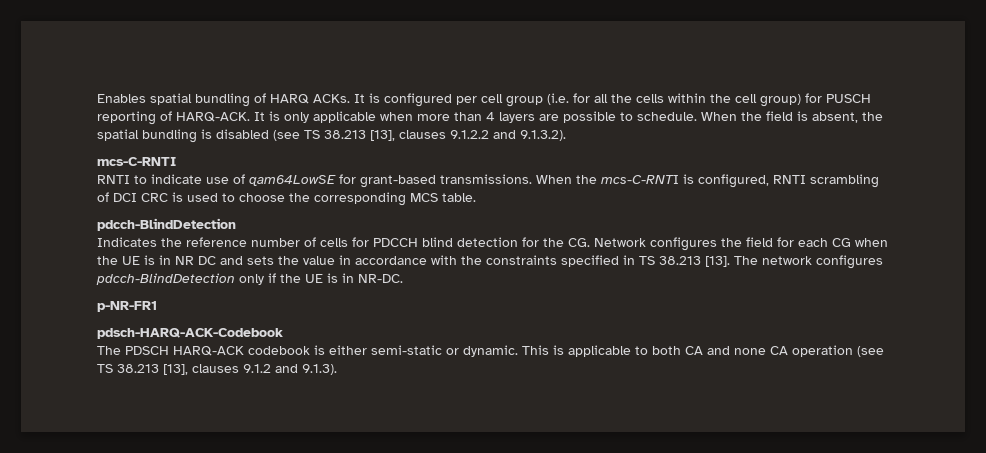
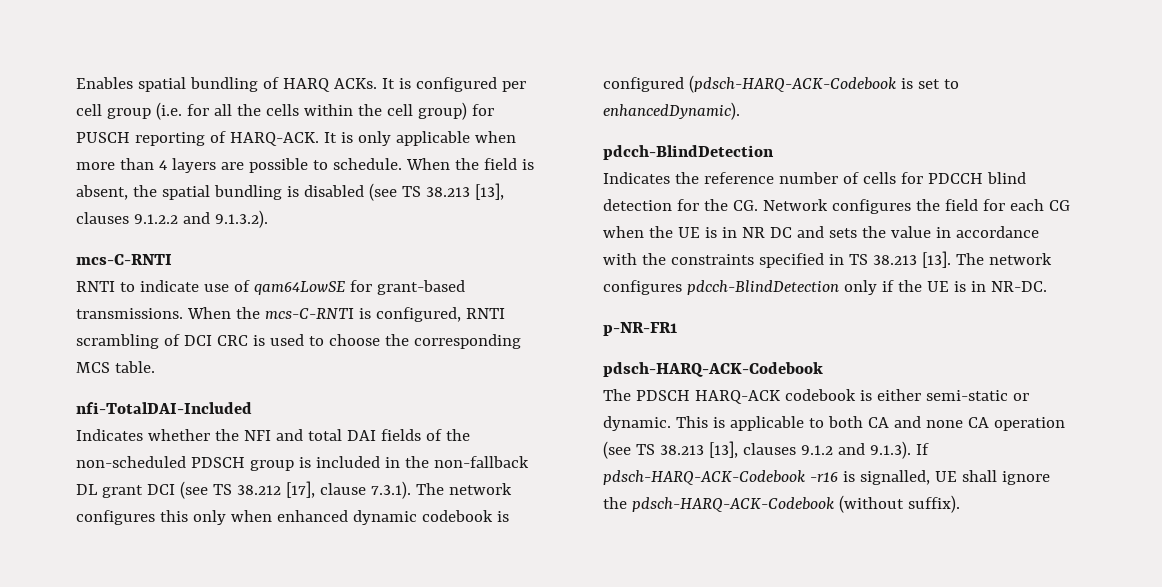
(476, 197) none -> [76,402,252,414] [76,429,470,441] [76,456,529,471] [76,481,512,499] [76,510,509,525] [603,75,959,93] [603,102,740,120] // nfi-TotalDAI-Included // Indicates whether the NFI and total DAI fields of the non-scheduled PDSCH group is included in the non-fallback DL grant DCI (see TS 38.212 [17], clause 7.3.1). The network configures this only when enhanced dynamic codebook is configured (pdsch-HARQ-ACK-Codebook is set to enhancedDynamic).
(337, 369) none -> [915,443,929,455] [603,470,1050,485] [603,495,960,513] If pdsch-HARQ-ACK-Codebook -r16 is signalled, UE shall ignore the pdsch-HARQ-ACK-Codebook (without suffix).

